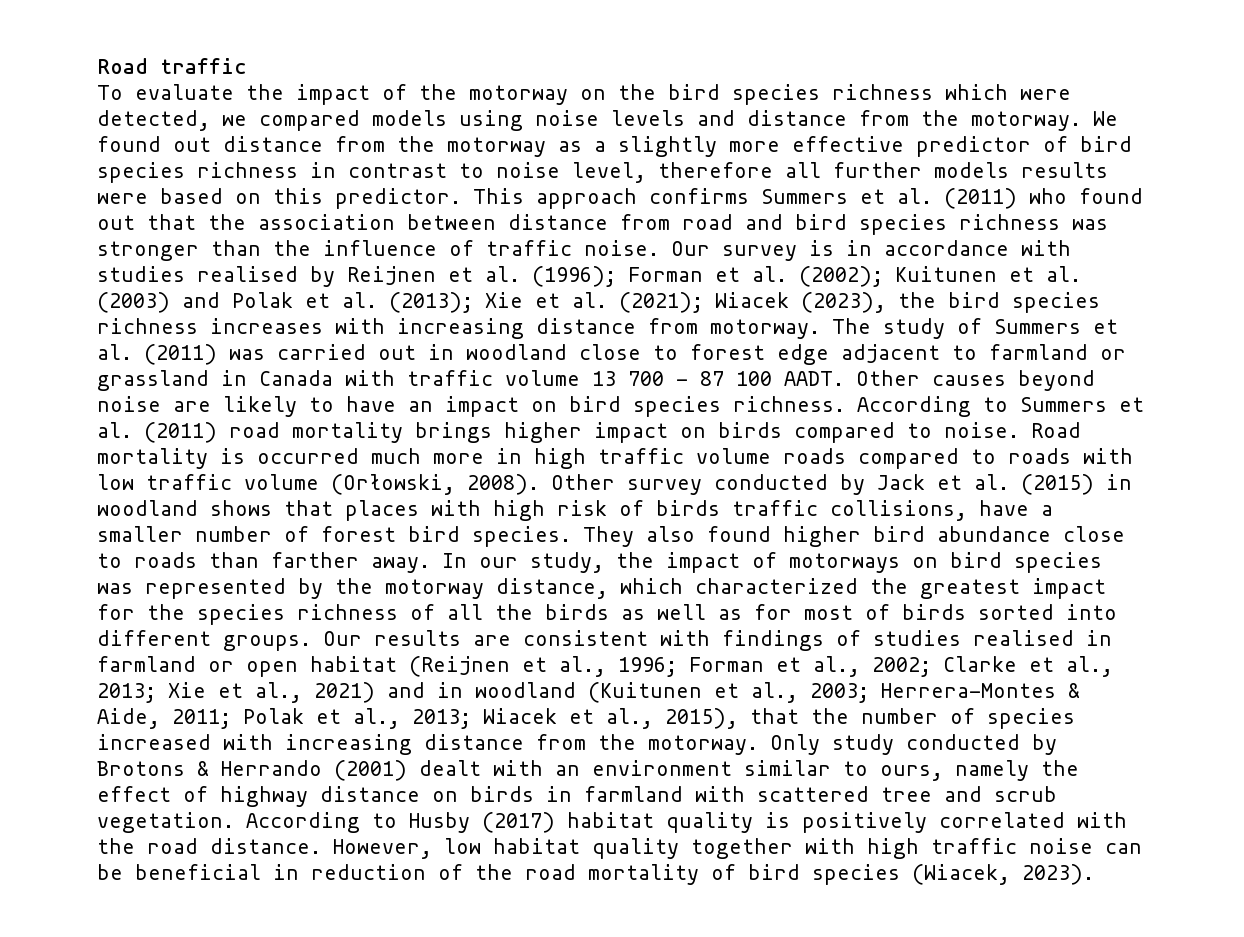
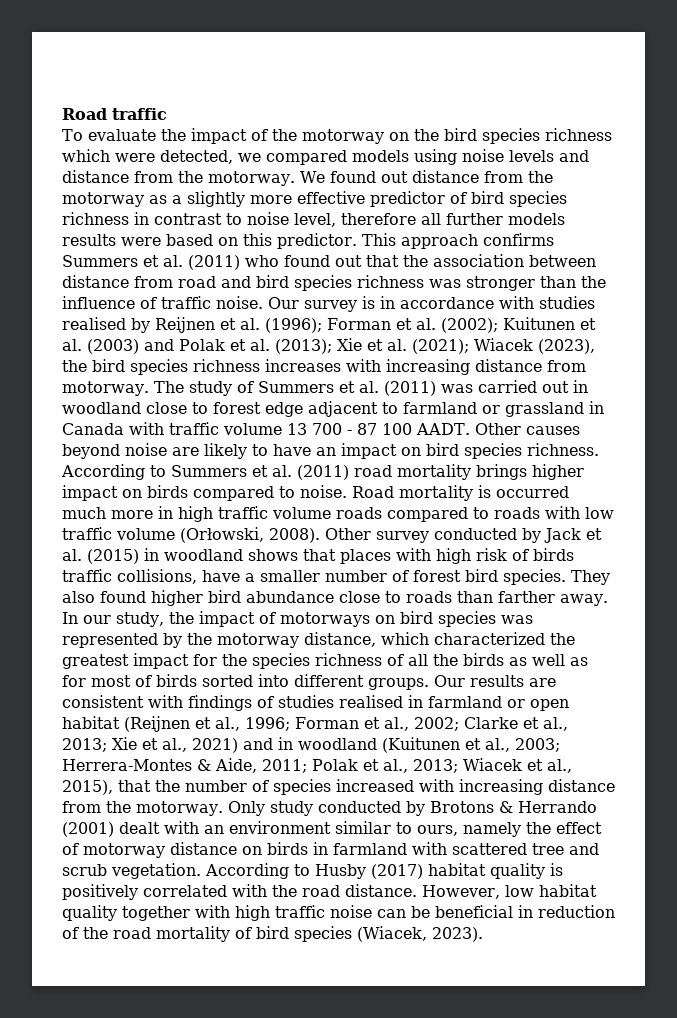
[220,786,308,807] highway -> [83,843,165,858] motorway

